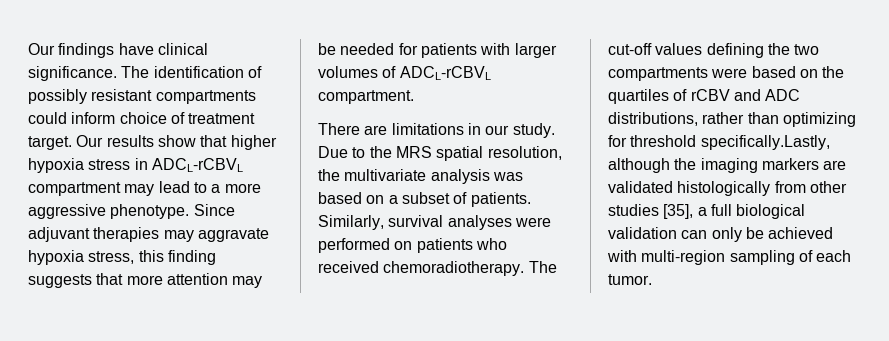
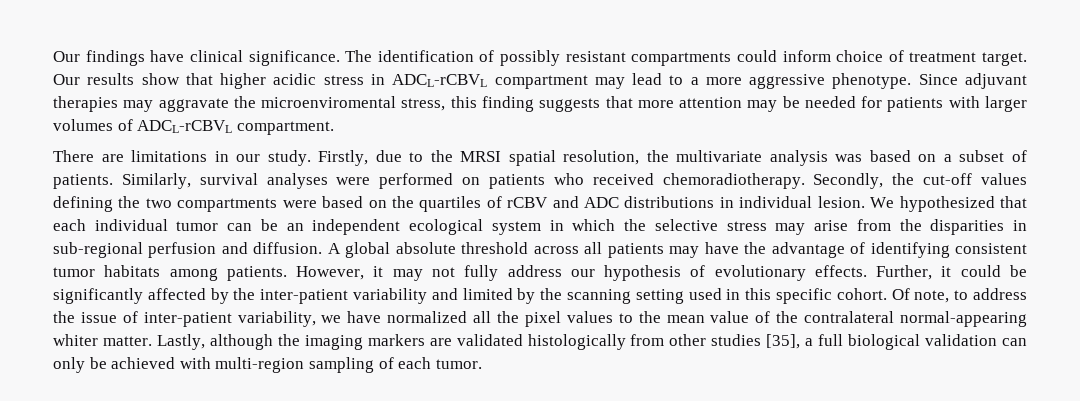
[28,158,84,173] hypoxia -> [273,73,317,85] acidic
[28,250,84,265] hypoxia -> [233,96,397,108] the microenviromental
[318,146,432,158] Due to the MRS -> [318,150,502,166] Firstly, due to the MRSI
[528,261,557,273] The -> [813,173,915,189] Secondly, the
[608,112,856,127] [608,135,830,150] distributions, rather than optimizing for threshold specifically.Lastly, -> [624,196,1028,212] [53,219,1027,235] [53,242,1027,258] [53,265,1028,281] [53,288,1027,304] [53,311,1028,327] [53,334,205,350] distributions in individual lesion. We hypothesized that each individual tumor can be an independent ecological system in which the selective stress may arise from the disparities in sub-regional perfusion and diffusion. A global absolute threshold across all patients may have the advantage of identifying consistent tumor habitats among patients. However, it may not fully address our hypothesis of evolutionary effects. Further, it could be significantly affected by the inter-patient variability and limited by the scanning setting used in this specific cohort. Of note, to address the issue of inter-patient variability, we have normalized all the pixel values to the mean value of the contralateral normal-appearing whiter matter. Lastly,

